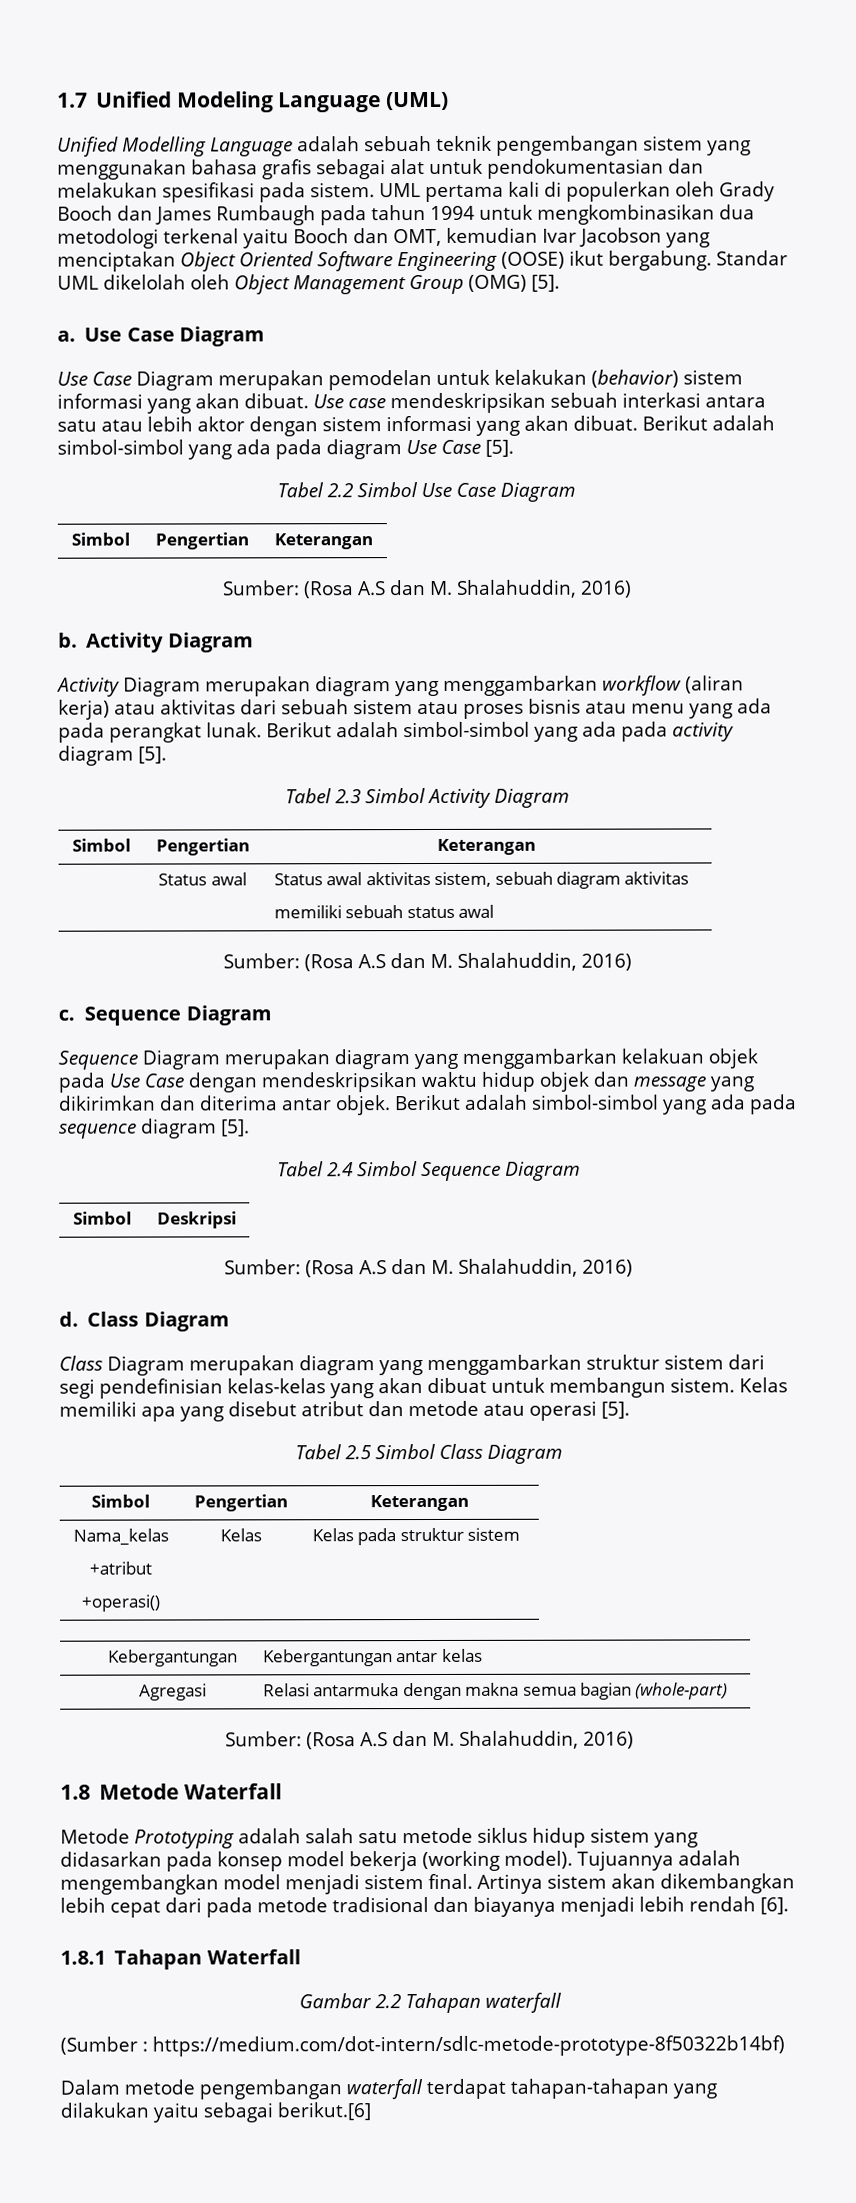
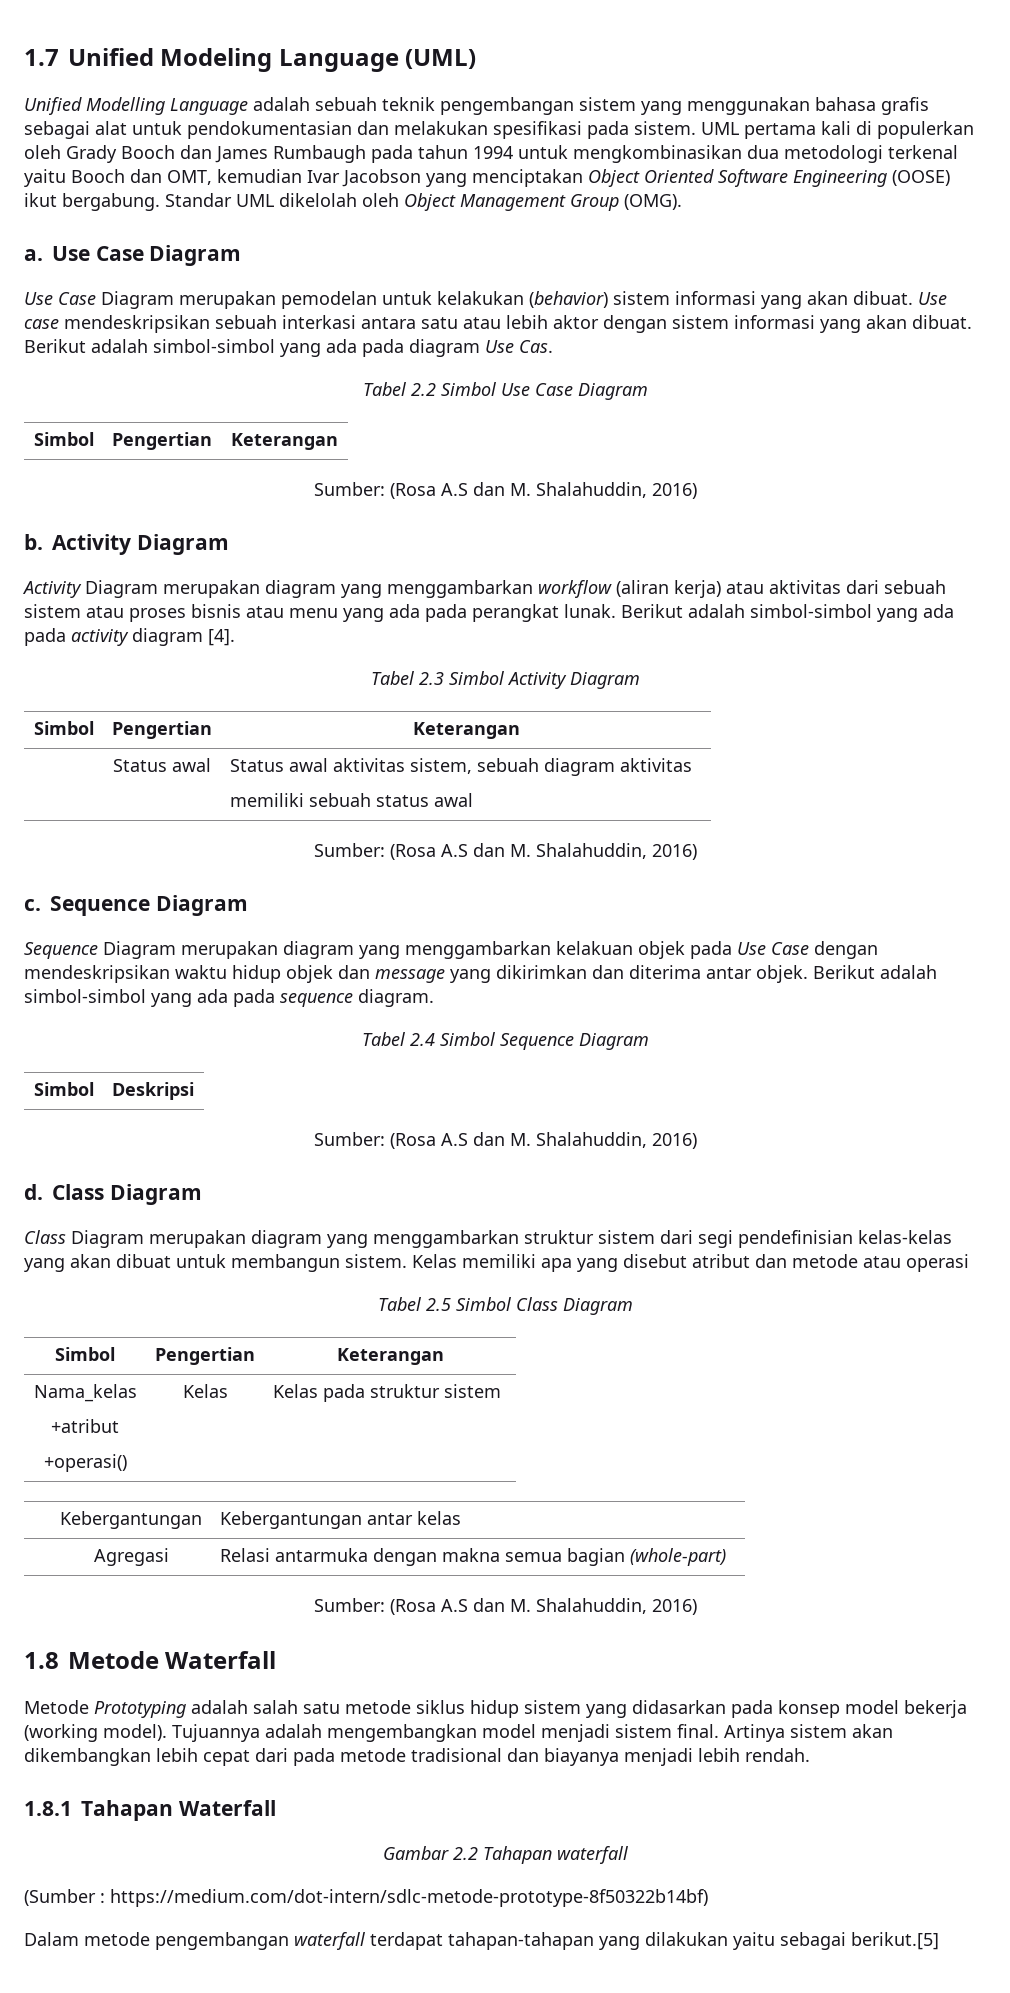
[468,274,560,292] (OMG) [5]. -> [624,194,682,210] (OMG).
[441,439,514,457] Case [5]. -> [519,340,553,353] Cas.
[138,746,167,764] [5]. -> [208,629,235,646] [4].
[141,1118,250,1139] diagram [5]. -> [358,989,434,1007] diagram.
[601,1401,630,1419] [5]. -> (969, 1263) none
[689,1896,789,1915] rendah [6]. -> [745,1748,810,1762] rendah.
[277,2102,371,2121] berikut.[6] -> [851,1932,939,1950] berikut.[5]

